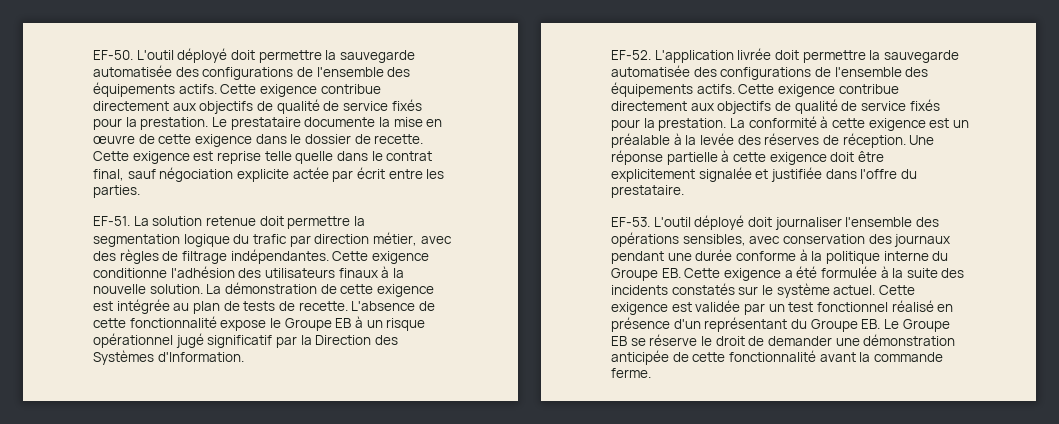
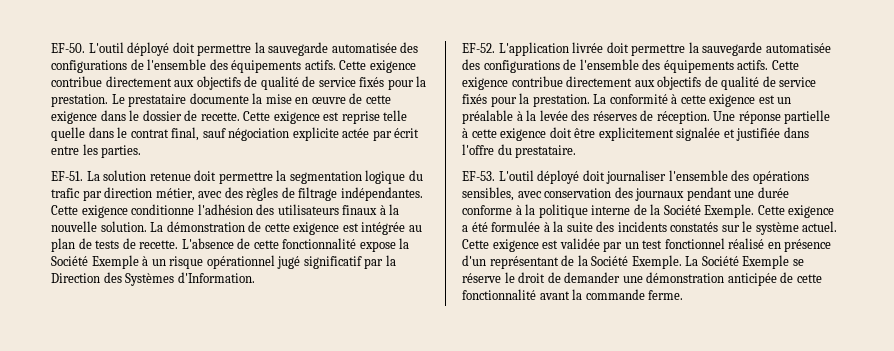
[269,318,352,331] le Groupe EB -> [399,238,410,249] [51,255,139,269] la Société Exemple
[932,251,949,261] [611,268,681,281] du Groupe EB. -> [633,204,755,218] de la Société Exemple.
[790,319,950,332] [611,336,627,346] du Groupe EB. Le Groupe EB -> [561,255,790,269] de la Société Exemple. La Société Exemple

